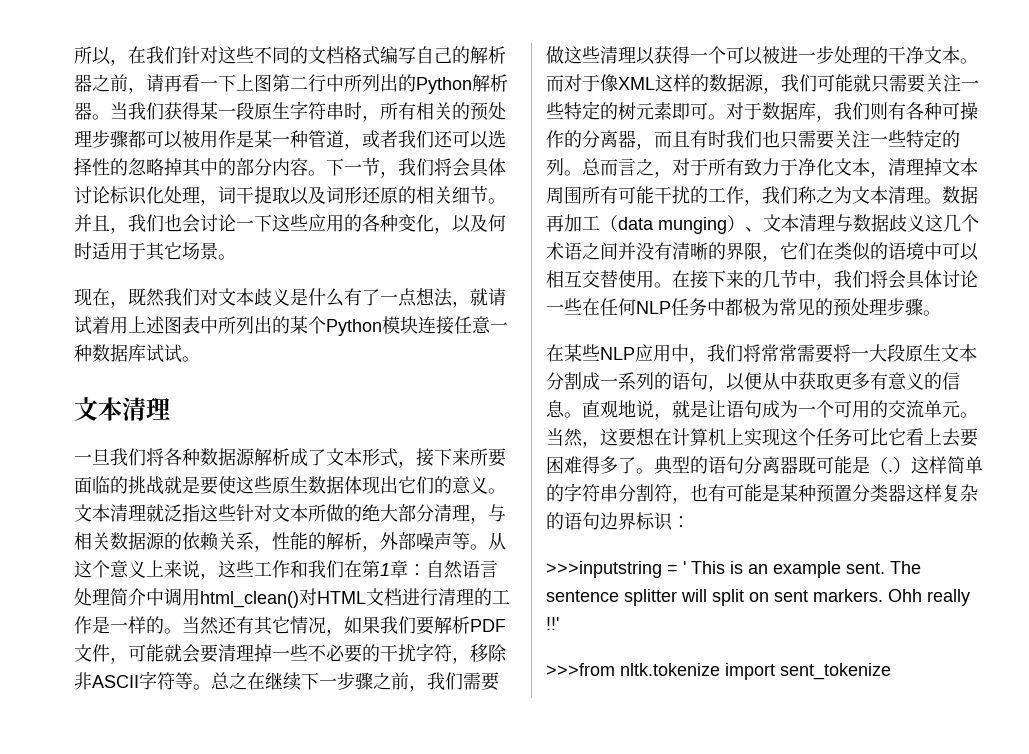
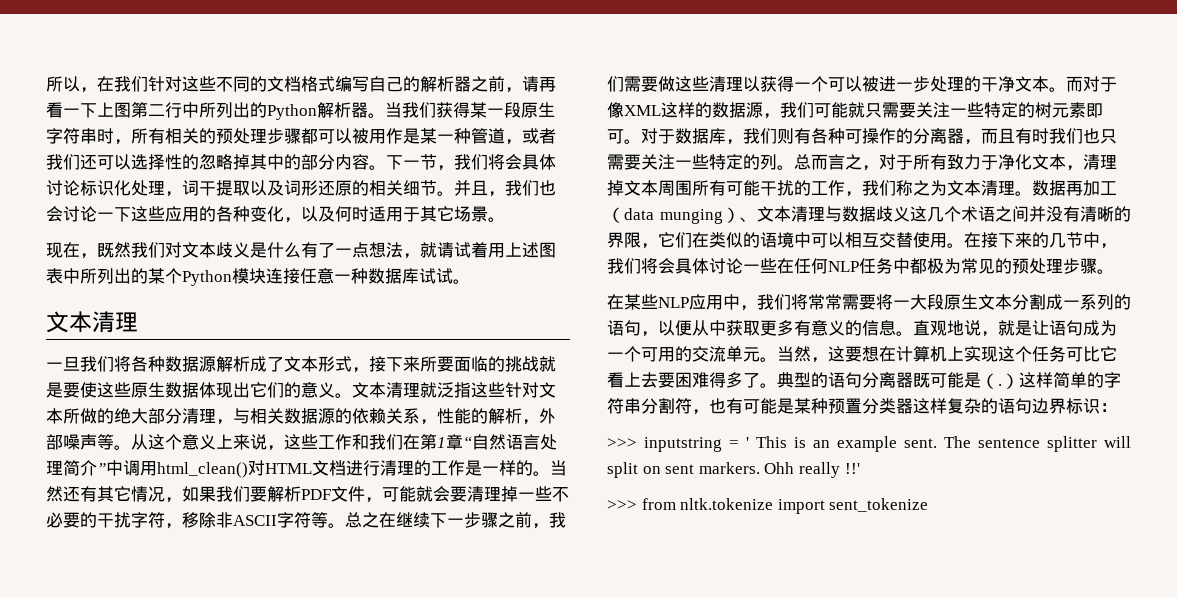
[408,564,426,576] ： -> [463,436,472,448] “
(146, 597) none -> [97,463,106,474] ”
[546,561,662,578] >>>inputstring -> [607,437,722,452] >>> inputstring
[546,663,615,676] >>>from -> [607,498,676,510] >>> from

